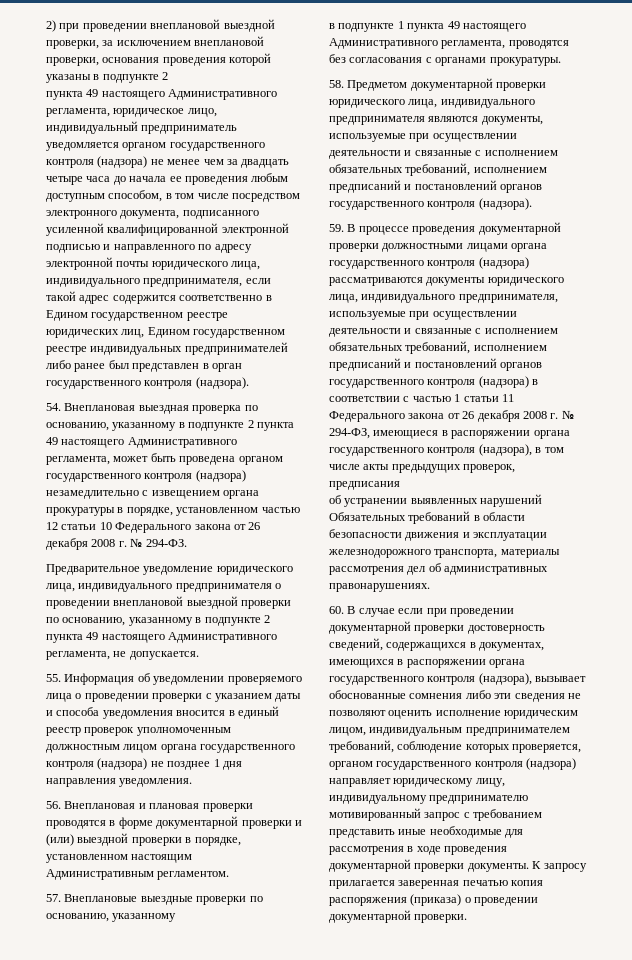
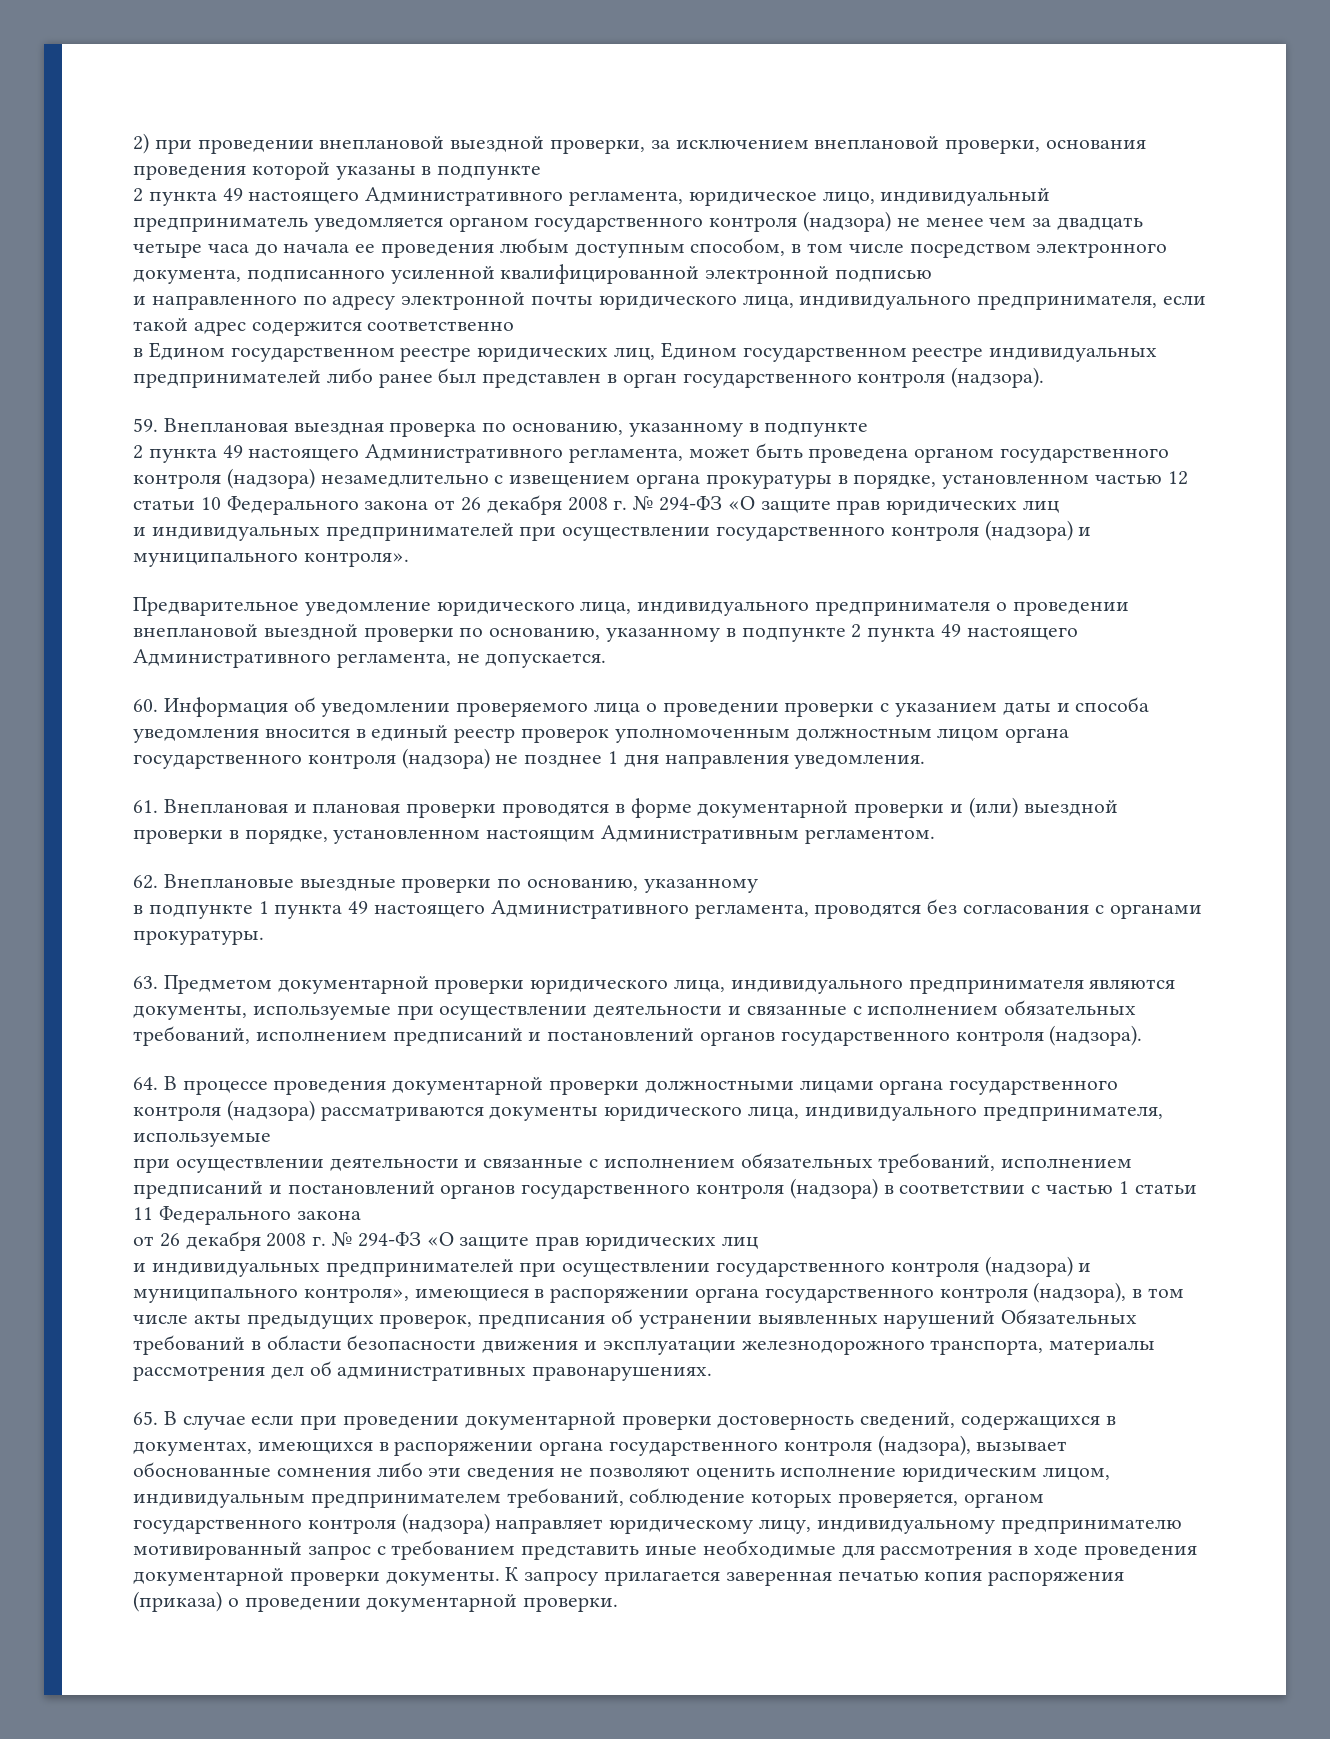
[162,72,169,80] 2 // -> [133,188,143,202] // 2
(100, 248) none -> (933, 275) //
(263, 298) none -> (515, 326) //
[46,403,61,411] 54. -> [133,418,158,432] 59.
(245, 426) none -> (869, 429) //
[145,539,187,547] 294-ФЗ. -> [659,496,1060,515] [133,520,1092,541] [133,552,409,567] 294-ФЗ «О защите прав юридических лиц // и индивидуальных предпринимателей при осуществлении государственного контроля (надзора) и муниципального контроля».
[46,674,61,682] 55. -> [133,699,158,712] 60.
[46,801,61,809] 56. -> [133,800,158,813] 61.
[46,894,61,902] 57. -> [133,875,158,889] 62.
[329,80,344,88] 58. -> [133,976,158,989] 63.
[329,224,344,232] 59. -> [133,1077,158,1090] 64.
(406, 315) none -> (271, 1139) //
[447,410,574,422] [329,428,370,439] от 26 декабря 2008 г. № 294-ФЗ, -> [133,1231,758,1251] [133,1256,1092,1277] [133,1288,409,1303] // от 26 декабря 2008 г. № 294-ФЗ «О защите прав юридических лиц // и индивидуальных предпринимателей при осуществлении государственного контроля (надзора) и муниципального контроля»,
(400, 485) // -> (606, 1321) none
[329,606,344,614] 60. -> [133,1411,158,1425] 65.

